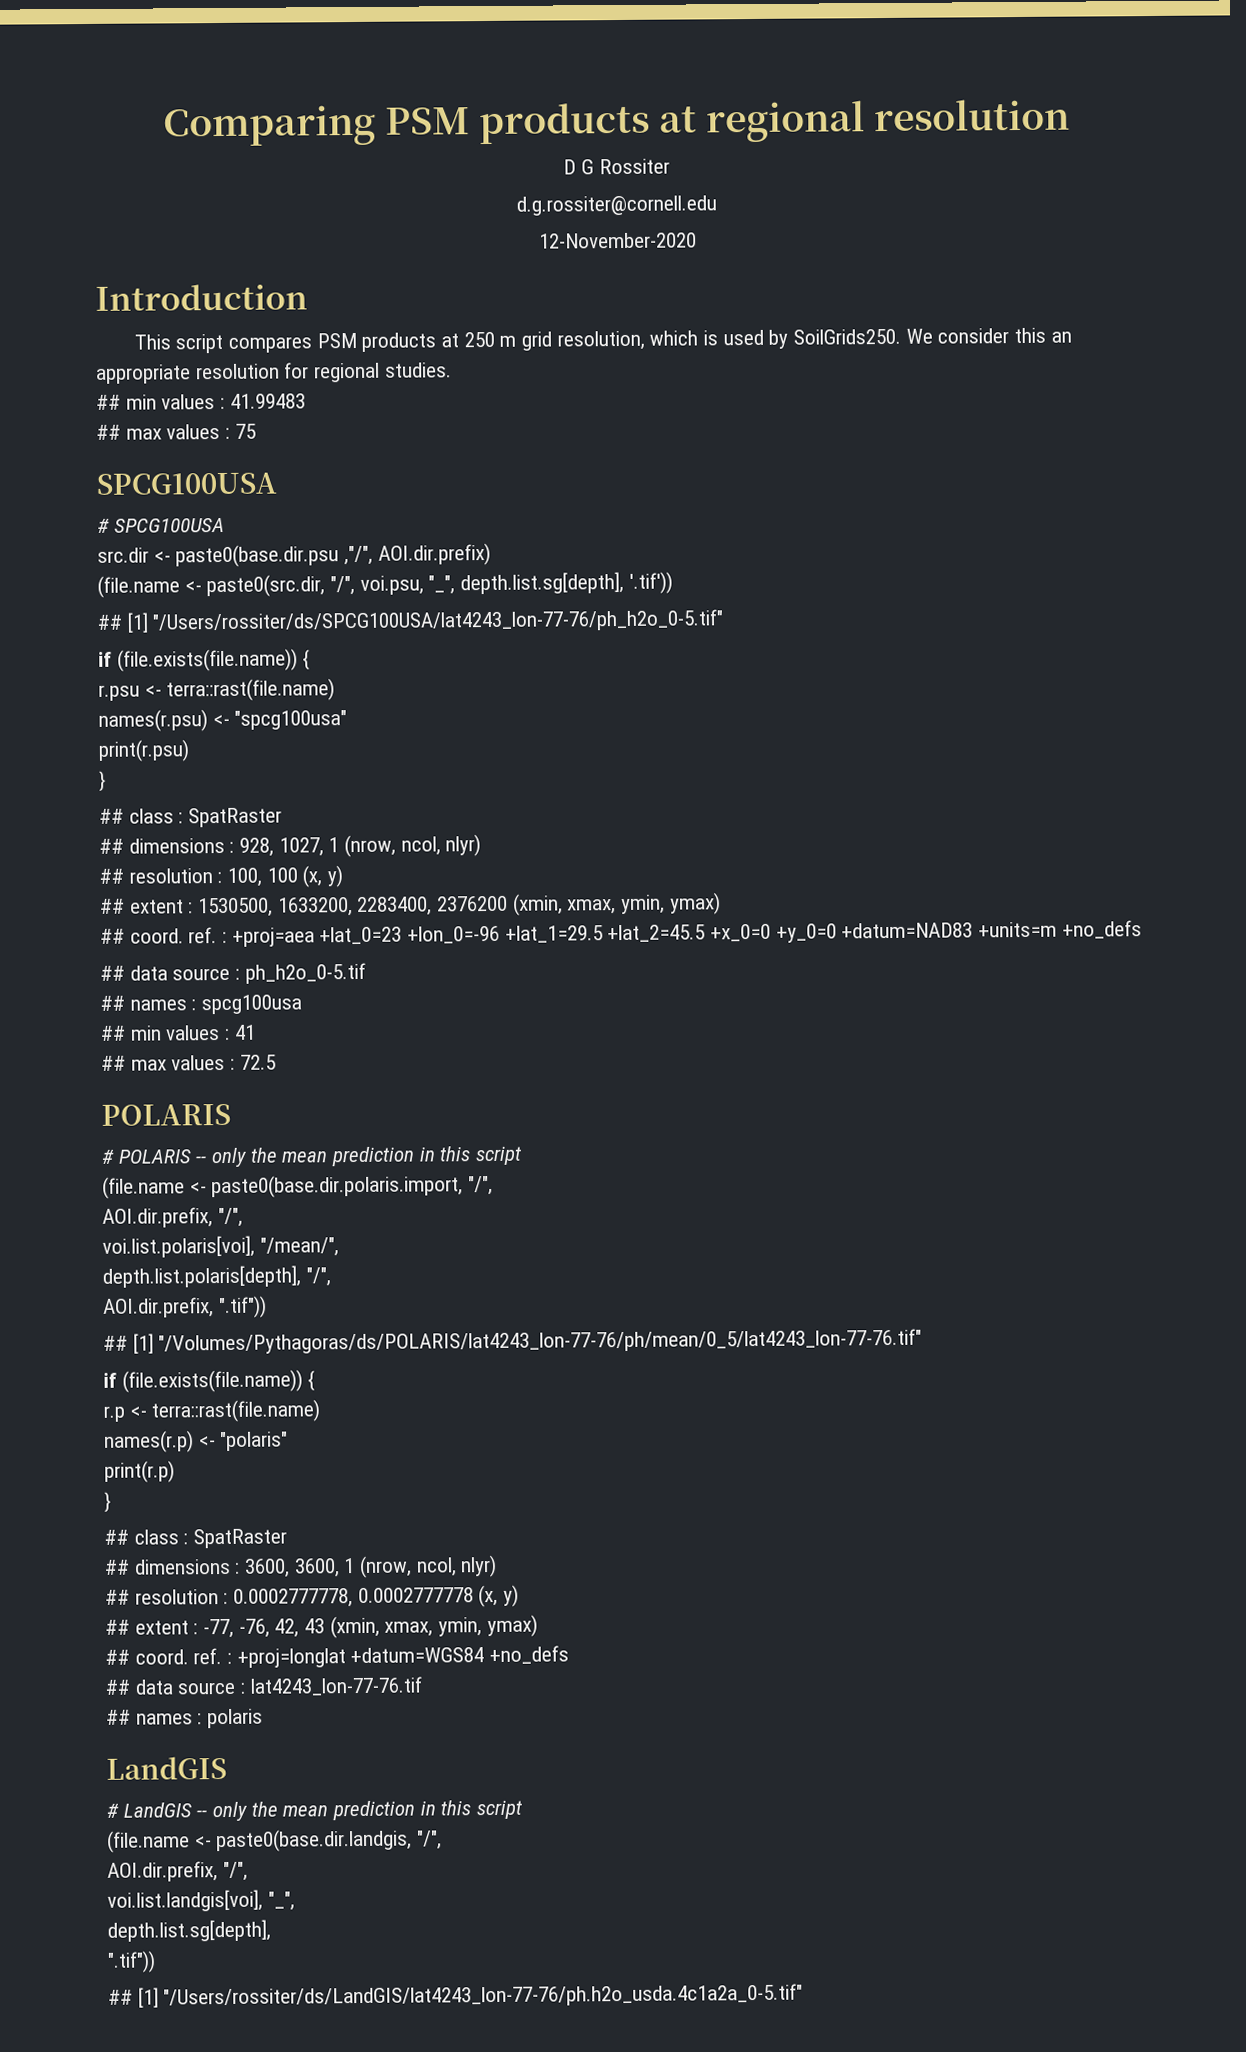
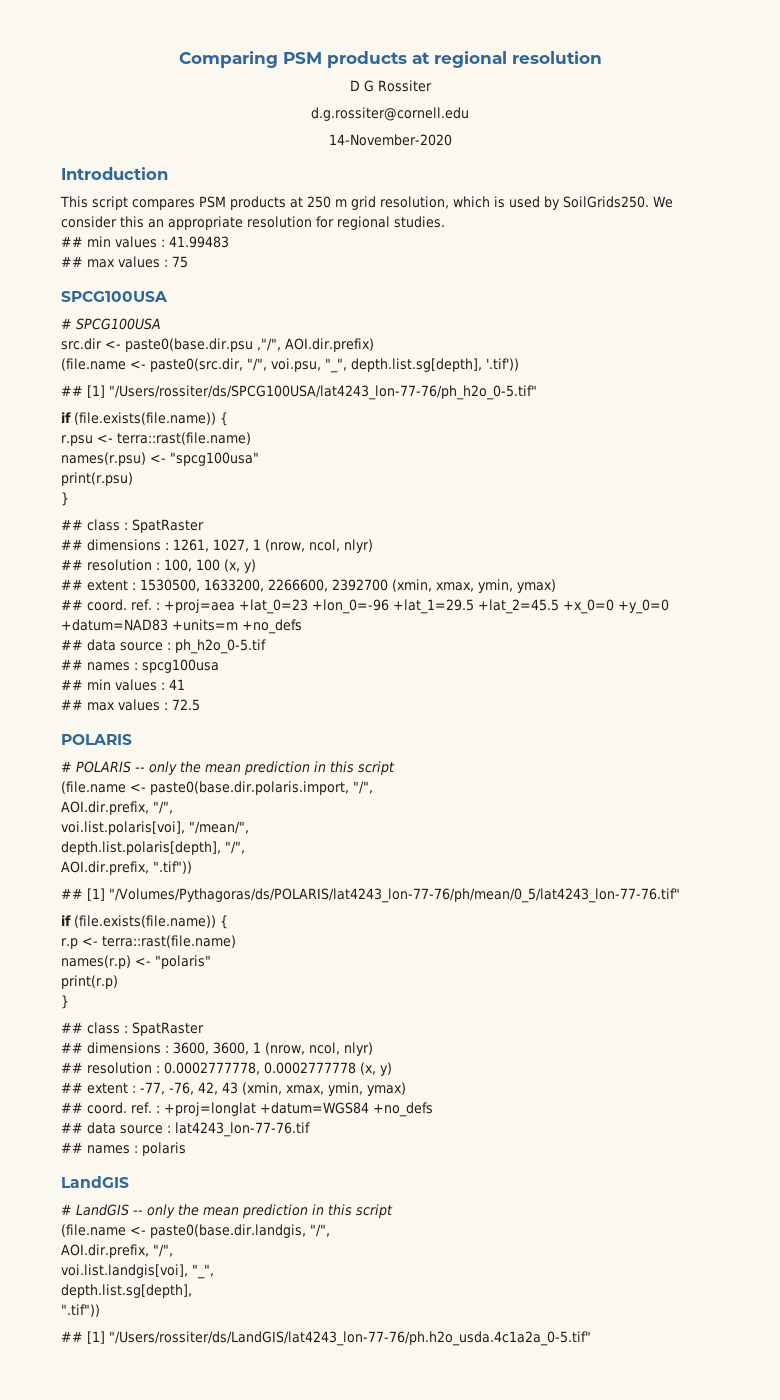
[538,232,697,249] 12-November-2020 -> [328,134,452,146] 14-November-2020
[239,837,275,857] 928, -> [173,539,209,552] 1261,
[357,895,509,916] 2283400, 2376200 -> [268,579,388,592] 2266600, 2392700

